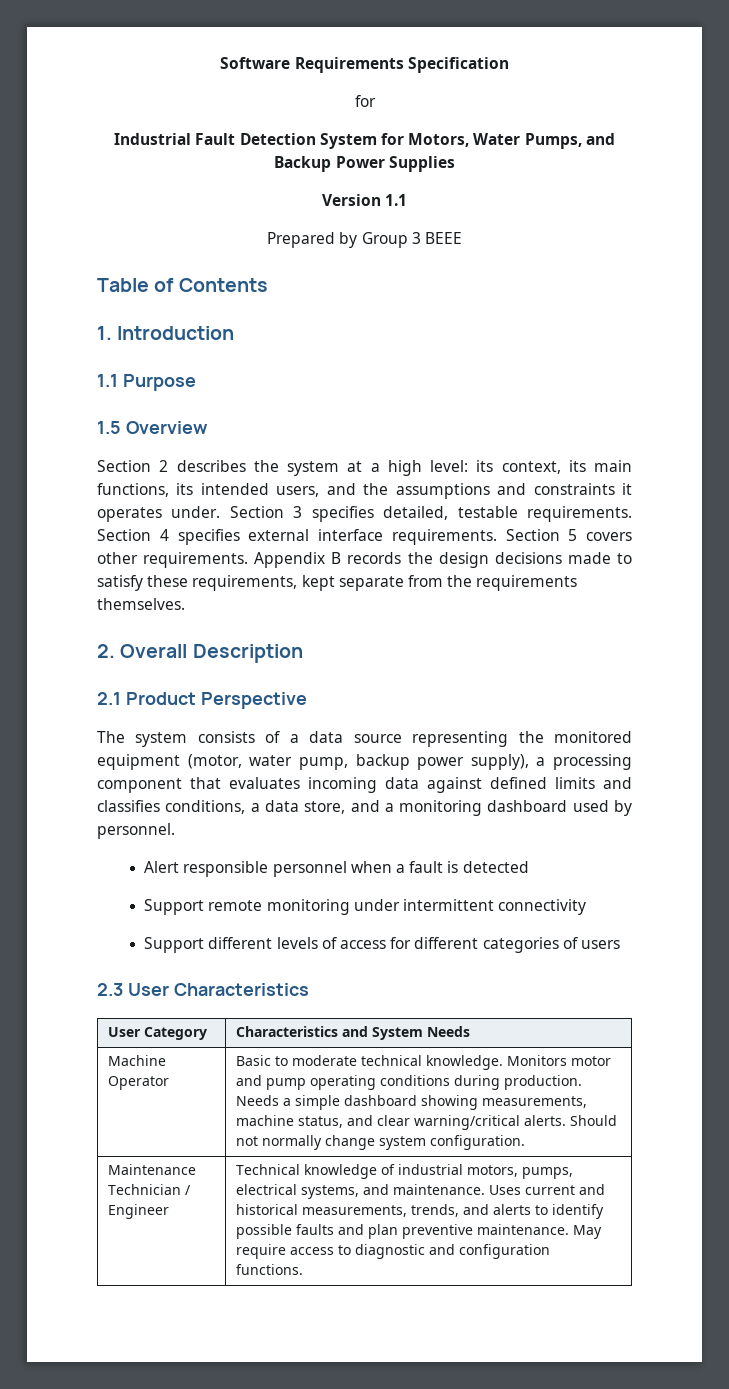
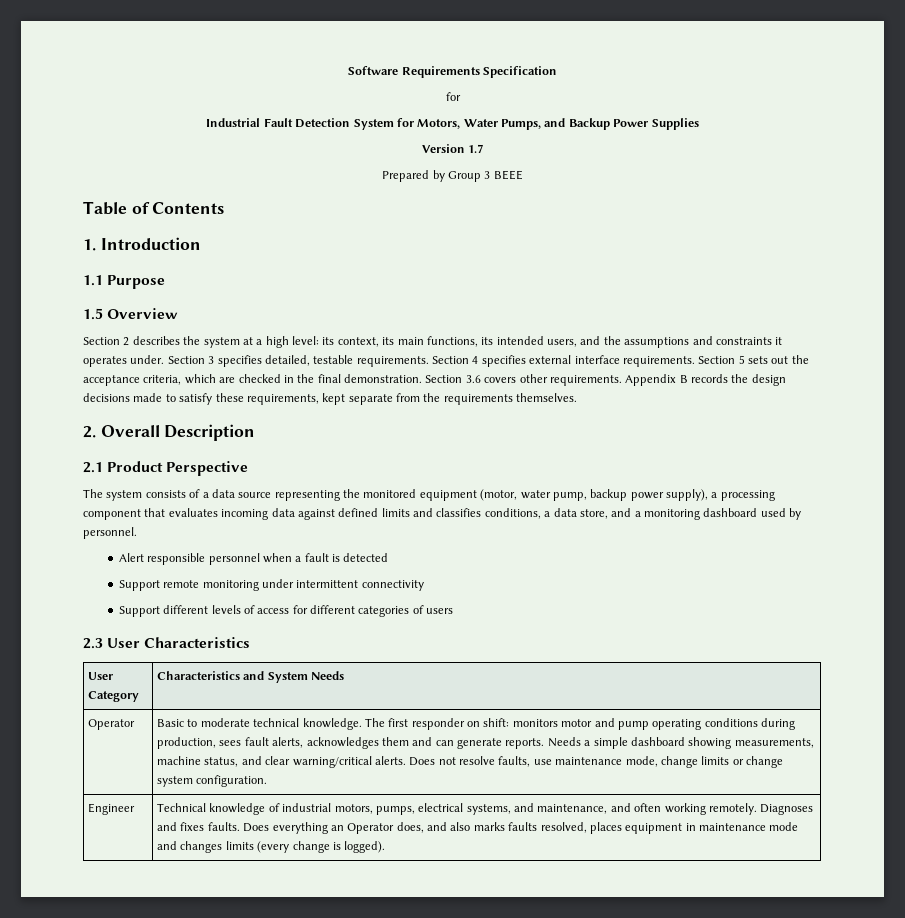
[385,194,408,206] 1.1 -> [468,144,484,153] 1.7
(578, 535) none -> [748,355,809,364] [83,374,481,386] sets out the acceptance criteria, which are checked in the final demonstration. Section 3.6
[108,1055,167,1066] Machine -> (345, 675) none
[507,1055,568,1066] Monitors -> [364,718,558,730] The first responder on shift: monitors
[504,1075,583,1090] production. -> [157,737,545,749] production, sees fault alerts, acknowledges them and can generate reports.
[570,1115,618,1126] [236,1135,323,1150] Should not normally -> [409,756,744,768] Does not resolve faults, use maintenance mode, change limits or
[108,1164,197,1175] [108,1184,192,1195] Maintenance Technician / -> (268, 781) none
[393,1184,606,1195] [236,1204,605,1219] [236,1224,603,1239] [236,1244,551,1259] [236,1264,304,1275] maintenance. Uses current and historical measurements, trends, and alerts to identify possible faults and plan preventive maintenance. May require access to diagnostic and configuration functions. -> [537,803,814,815] [157,822,799,834] [157,841,386,853] maintenance, and often working remotely. Diagnoses and fixes faults. Does everything an Operator does, and also marks faults resolved, places equipment in maintenance mode and changes limits (every change is logged).

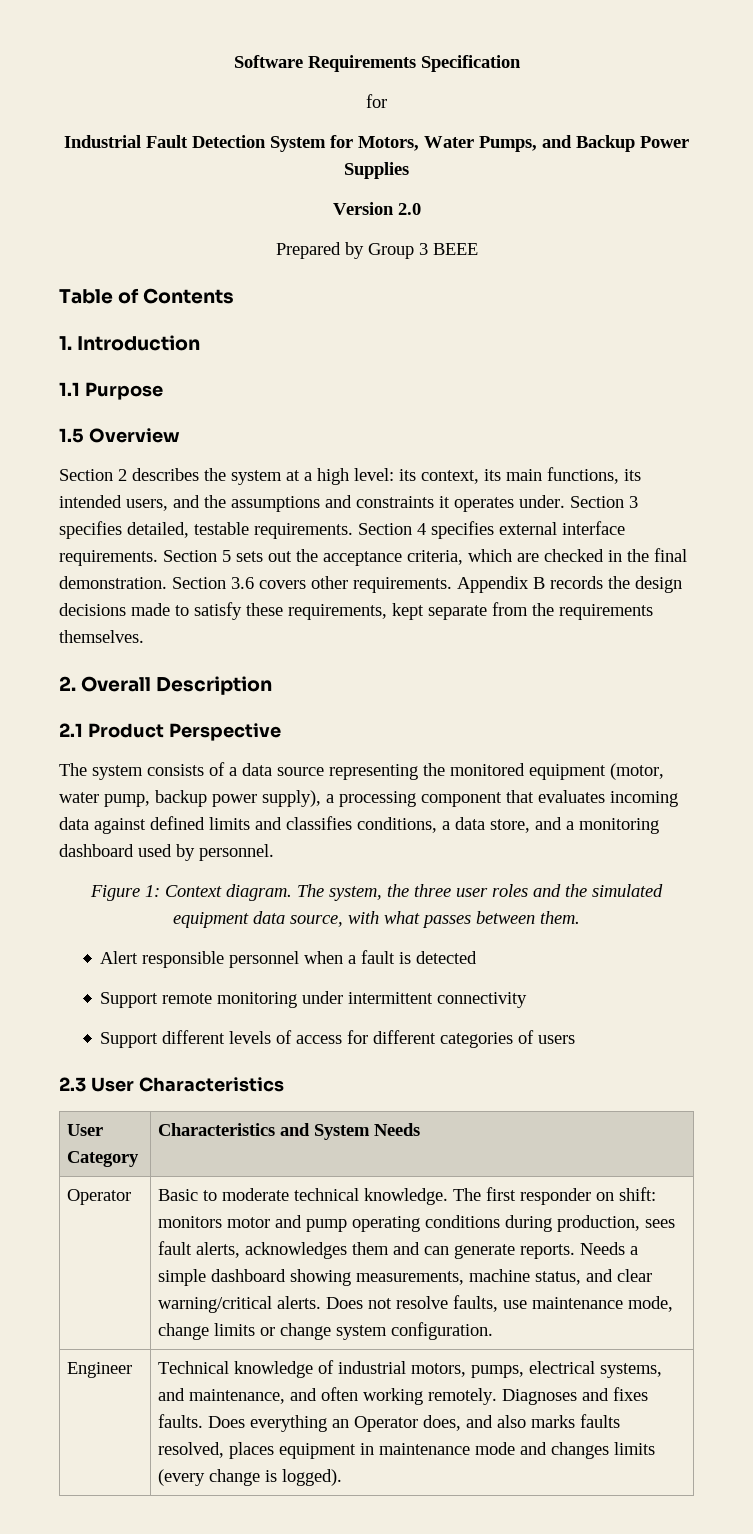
[468,144,484,153] 1.7 -> [397,203,421,215] 2.0
(137, 533) none -> [90,884,663,901] [173,911,580,928] // Figure 1: Context diagram. The system, the three user roles and the simulated equipment data source, with what passes between them.

